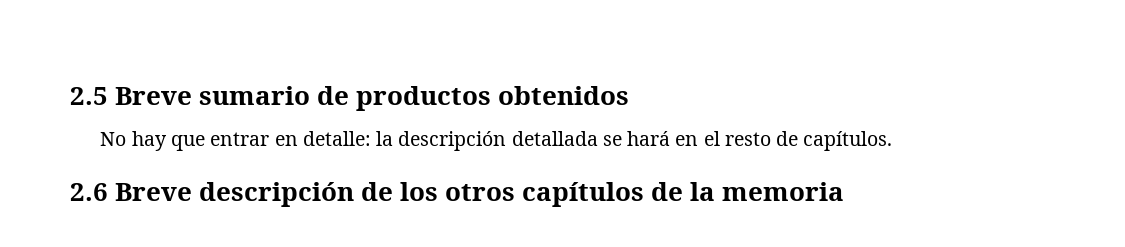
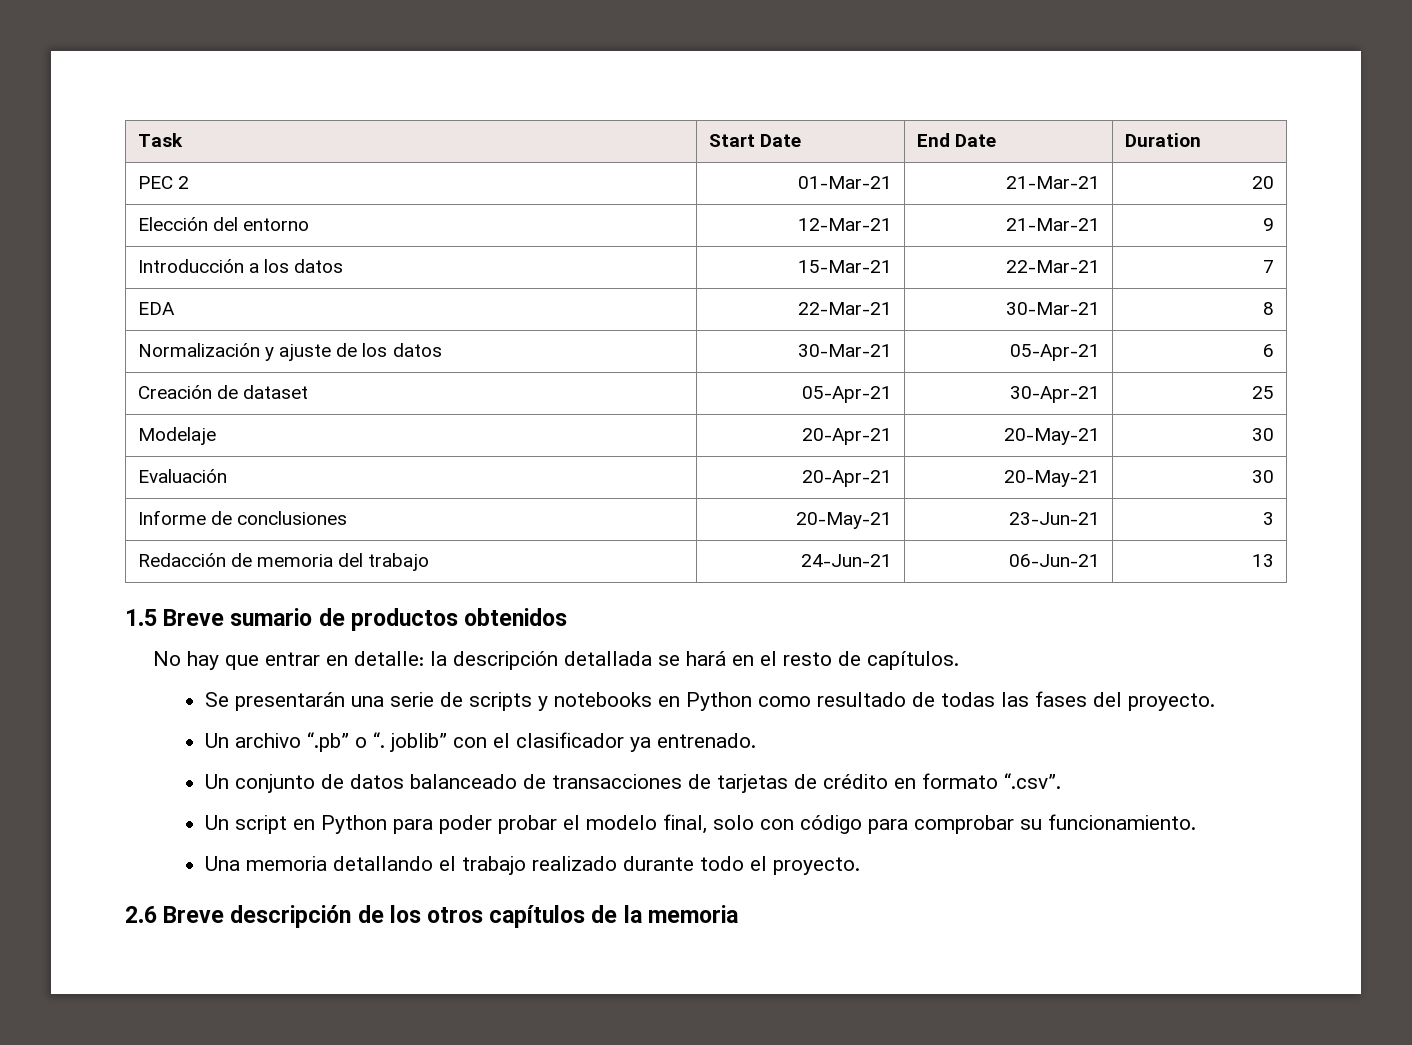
[70,87,108,105] 2.5 -> [137,133,183,147] [708,134,802,147] [916,133,997,147] [1124,133,1201,147] [137,176,190,189] [798,176,893,189] [1006,176,1101,189] [1252,176,1275,189] [137,217,310,231] [798,218,893,231] [1006,218,1101,231] [1263,218,1275,231] [137,259,344,273] [798,260,893,273] [1006,260,1101,273] [1263,260,1275,273] [137,302,175,315] [798,302,893,315] [1006,302,1101,315] [1263,302,1275,315] [137,343,442,361] [798,344,893,357] [1010,344,1101,361] [1263,344,1275,357] [137,385,309,399] [802,386,893,403] [1010,386,1101,403] [1252,386,1275,399] [137,427,216,445] [802,428,893,445] [1004,428,1101,445] [1252,428,1275,441] [137,469,227,483] [802,470,893,487] [1004,470,1101,487] [1252,470,1275,483] [137,510,348,525] [796,512,893,529] [1009,512,1101,525] [1263,512,1275,525] [137,553,430,571] [801,554,893,567] [1009,554,1101,567] [1252,554,1275,567] [125,609,157,626] Task | Start Date | End Date | Duration // PEC 2 | 01-Mar-21 | 21-Mar-21 | 20 // Elección del entorno | 12-Mar-21 | 21-Mar-21 | 9 // Introducción a los datos | 15-Mar-21 | 22-Mar-21 | 7 // EDA | 22-Mar-21 | 30-Mar-21 | 8 // Normalización y ajuste de los datos | 30-Mar-21 | 05-Apr-21 | 6 // Creación de dataset | 05-Apr-21 | 30-Apr-21 | 25 // Modelaje | 20-Apr-21 | 20-May-21 | 30 // Evaluación | 20-Apr-21 | 20-May-21 | 30 // Informe de conclusiones | 20-May-21 | 23-Jun-21 | 3 // Redacción de memoria del trabajo | 24-Jun-21 | 06-Jun-21 | 13 // 1.5
(893, 141) none -> [204,691,1215,711] [204,732,756,752] [204,773,1061,793] [204,814,1196,834] [204,856,860,875] // Se presentarán una serie de scripts y notebooks en Python como resultado de todas las fases del proyecto. // Un archivo “.pb” o “. joblib” con el clasificador ya entrenado. // Un conjunto de datos balanceado de transacciones de tarjetas de crédito en formato “.csv”. // Un script en Python para poder probar el modelo final, solo con código para comprobar su funcionamiento. // Una memoria detallando el trabajo realizado durante todo el proyecto.

